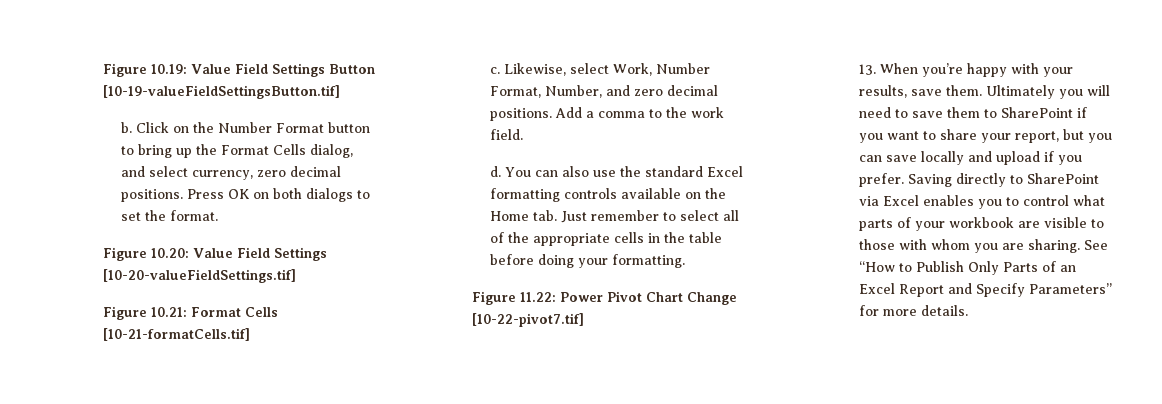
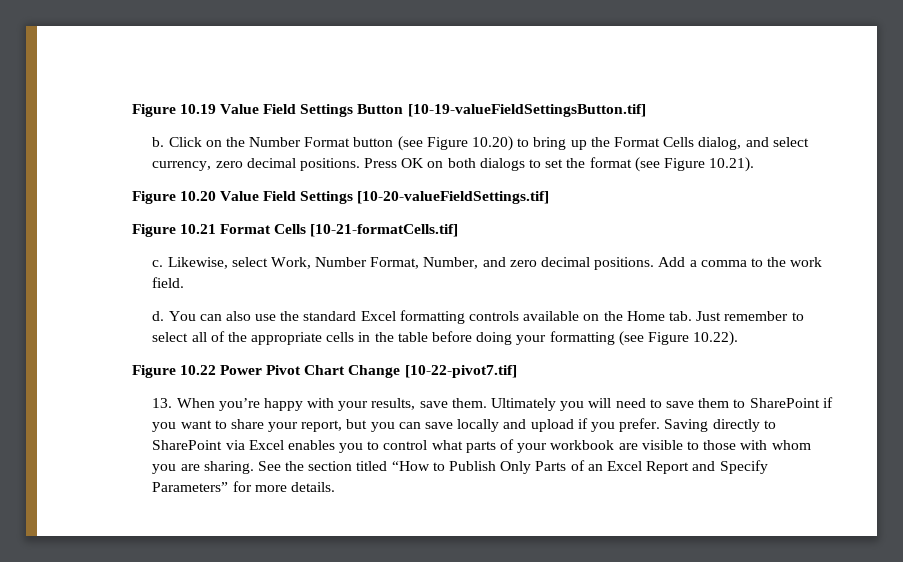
[102,63,187,77] Figure 10.19: -> [131,104,216,117] Figure 10.19
(371, 127) none -> [397,136,514,151] (see Figure 10.20)
[170,210,219,221] [102,247,189,261] format. // Figure 10.20: -> [589,157,755,172] [131,191,216,204] format (see Figure 10.21). // Figure 10.20
[150,307,187,317] 10.21: -> [179,224,216,234] 10.21
[612,254,686,268] [471,291,556,305] formatting. // Figure 11.22: -> [549,331,739,346] [131,365,216,378] formatting (see Figure 10.22). // Figure 10.22
(1109, 245) none -> [285,461,388,471] the section titled

